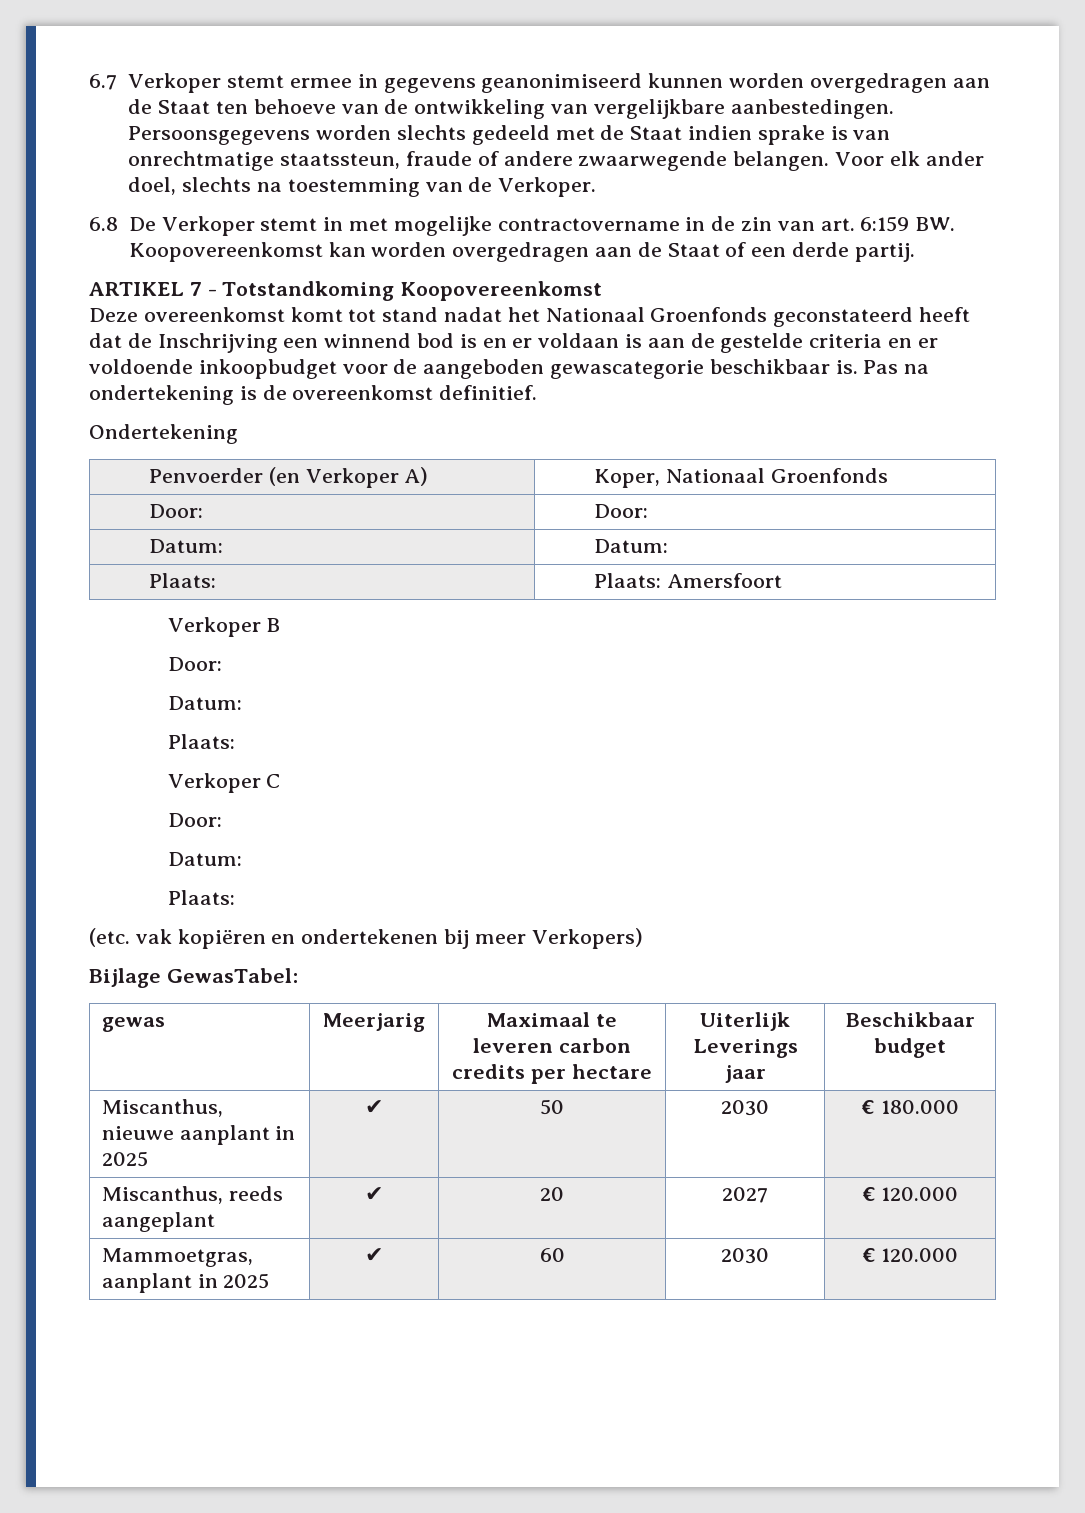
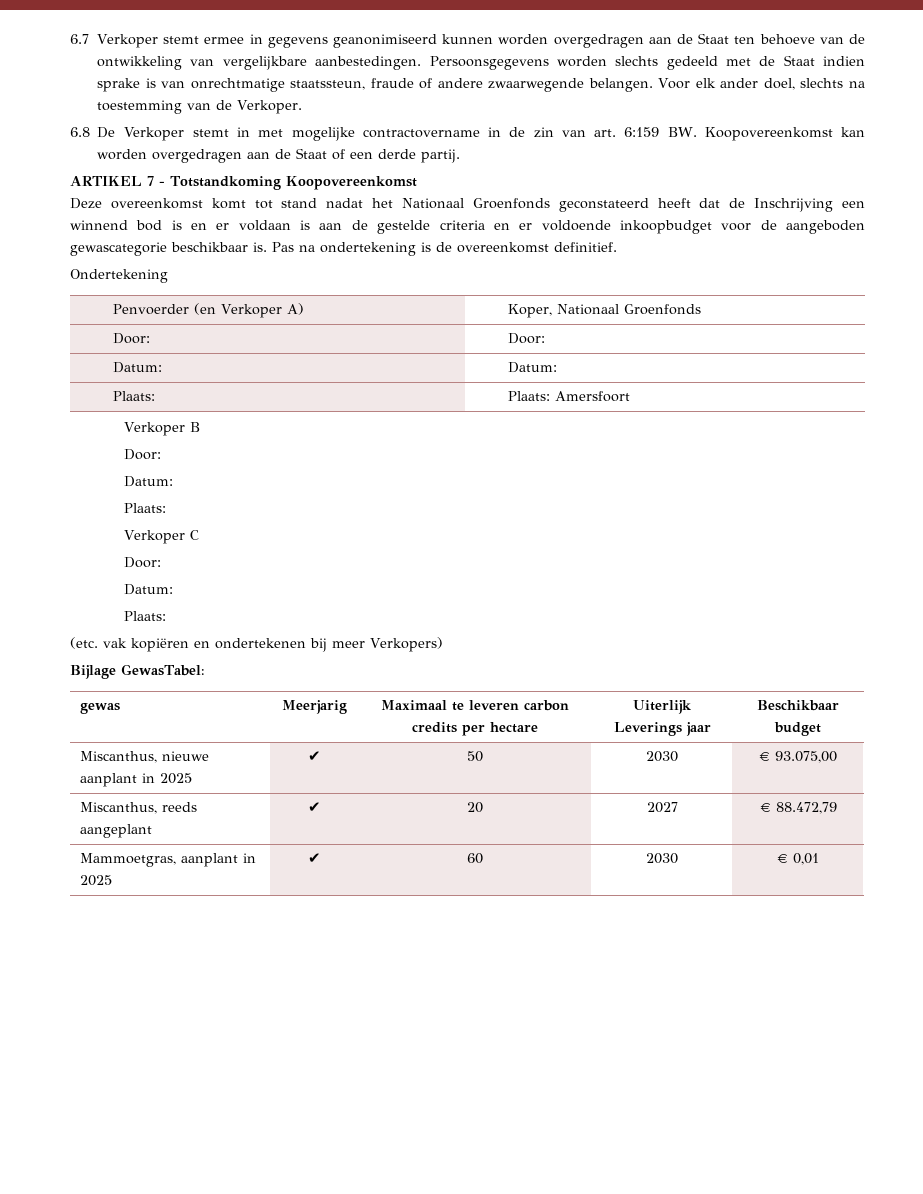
[880,1100,959,1114] 180.000 -> [775,751,837,763] 93.075,00
[881,1187,959,1201] 120.000 -> [775,802,837,814] 88.472,79
[881,1248,959,1262] 120.000 -> [793,853,819,865] 0,01

